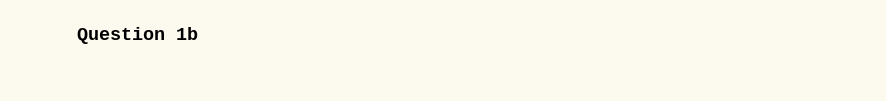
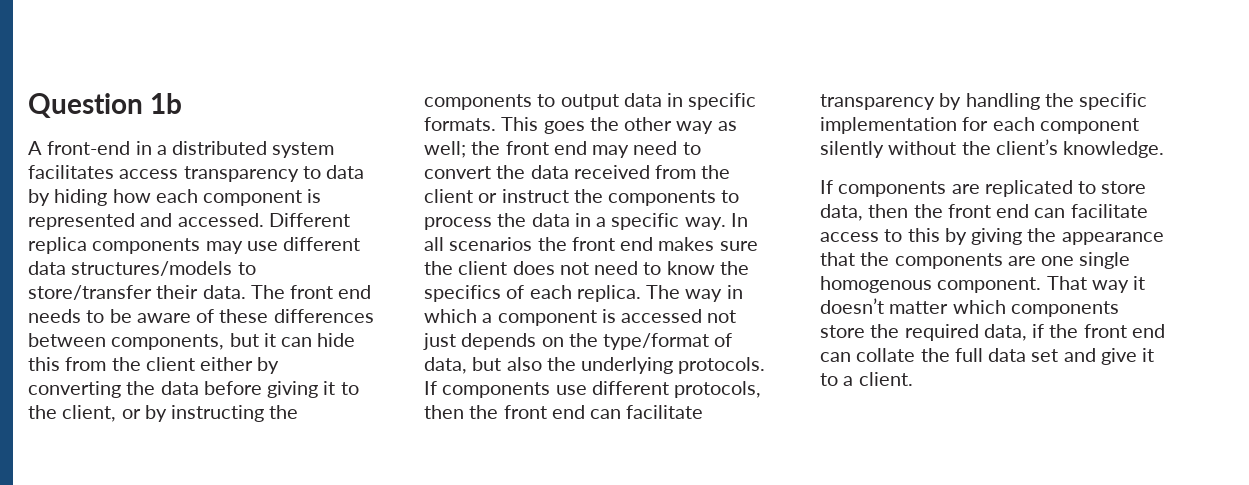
(198, 33) none -> [28,141,335,158] [28,165,365,182] [28,189,322,206] [28,213,350,230] [28,237,361,254] [28,261,256,276] [28,285,372,300] [28,309,374,323] [28,333,356,350] [28,357,280,374] [28,381,359,398] [28,405,299,422] [424,93,757,110] [424,117,737,134] [424,141,701,158] [424,165,731,179] [424,189,740,206] [424,213,748,230] [424,237,758,251] [424,261,749,275] [424,285,743,302] [424,309,737,326] [423,333,733,350] [424,357,766,374] [424,381,762,398] [424,405,704,419] [820,93,1148,110] [820,117,1139,134] [820,139,1165,158] [820,180,1147,197] [820,204,1148,221] [820,228,1164,245] [820,252,1131,269] [820,276,1146,293] [820,298,1119,317] [820,324,1165,341] [820,348,1155,365] [820,372,913,386] // A front-end in a distributed system facilitates access transparency to data by hiding how each component is represented and accessed. Different replica components may use different data structures/models to store/transfer their data. The front end needs to be aware of these differences between components, but it can hide this from the client either by converting the data before giving it to the client, or by instructing the components to output data in specific formats. This goes the other way as well; the front end may need to convert the data received from the client or instruct the components to process the data in a specific way. In all scenarios the front end makes sure the client does not need to know the specifics of each replica. The way in which a component is accessed not just depends on the type/format of data, but also the underlying protocols. If components use different protocols, then the front end can facilitate transparency by handling the specific implementation for each component silently without the client’s knowledge. // If components are replicated to store data, then the front end can facilitate access to this by giving the appearance that the components are one single homogenous component. That way it doesn’t matter which components store the required data, if the front end can collate the full data set and give it to a client.

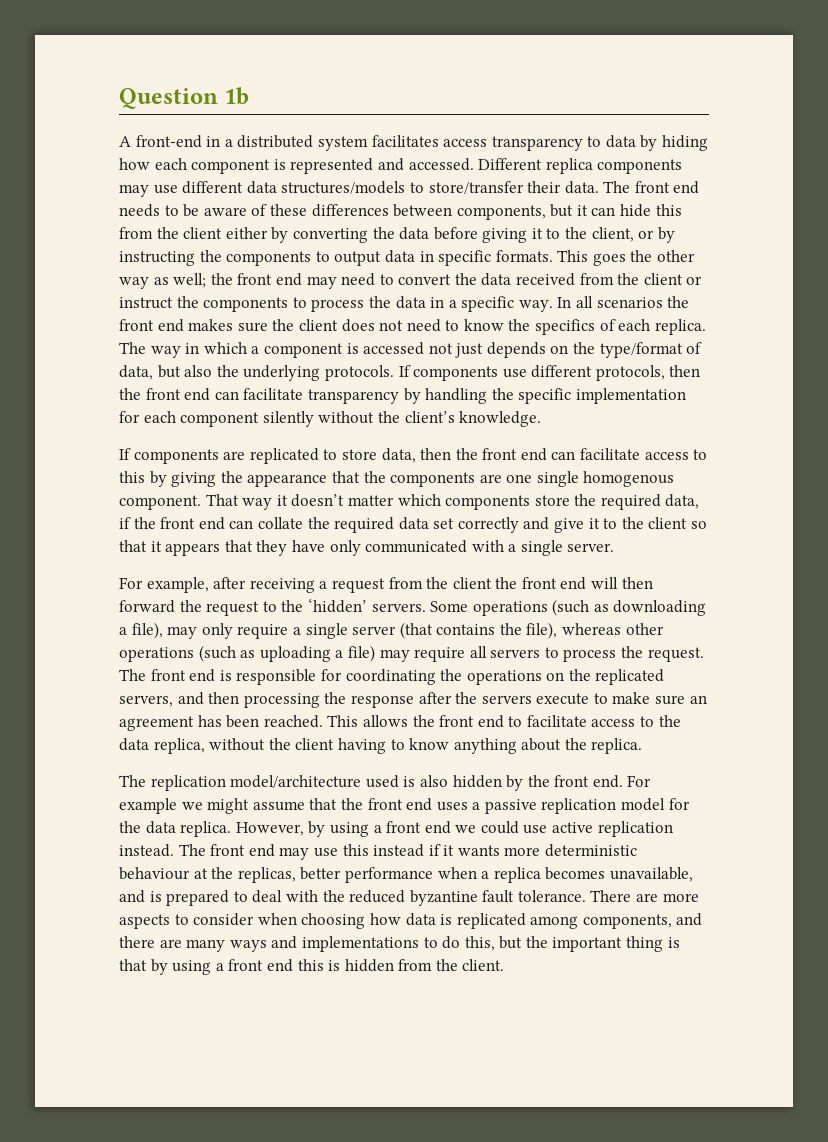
[954,348,983,362] full -> [334,517,395,533] required
(1059, 355) none -> [457,517,519,533] correctly
[843,376,854,386] a -> [621,517,708,529] [119,540,615,556] [119,577,653,593] [119,598,707,616] [119,622,664,639] [119,645,704,662] [119,669,665,685] [119,692,707,708] [119,715,681,731] [119,738,643,754] [119,775,652,791] [119,798,690,814] [119,821,673,837] [119,844,638,860] [119,867,693,883] [119,890,699,906] [119,913,703,929] [119,936,680,952] [119,959,458,975] the client so that it appears that they have only communicated with a single server. // For example, after receiving a request from the client the front end will then forward the request to the ‘hidden’ servers. Some operations (such as downloading a file), may only require a single server (that contains the file), whereas other operations (such as uploading a file) may require all servers to process the request. The front end is responsible for coordinating the operations on the replicated servers, and then processing the response after the servers execute to make sure an agreement has been reached. This allows the front end to facilitate access to the data replica, without the client having to know anything about the replica. // The replication model/architecture used is also hidden by the front end. For example we might assume that the front end uses a passive replication model for the data replica. However, by using a front end we could use active replication instead. The front end may use this instead if it wants more deterministic behaviour at the replicas, better performance when a replica becomes unavailable, and is prepared to deal with the reduced byzantine fault tolerance. There are more aspects to consider when choosing how data is replicated among components, and there are many ways and implementations to do this, but the important thing is that by using a front end this is hidden from the

